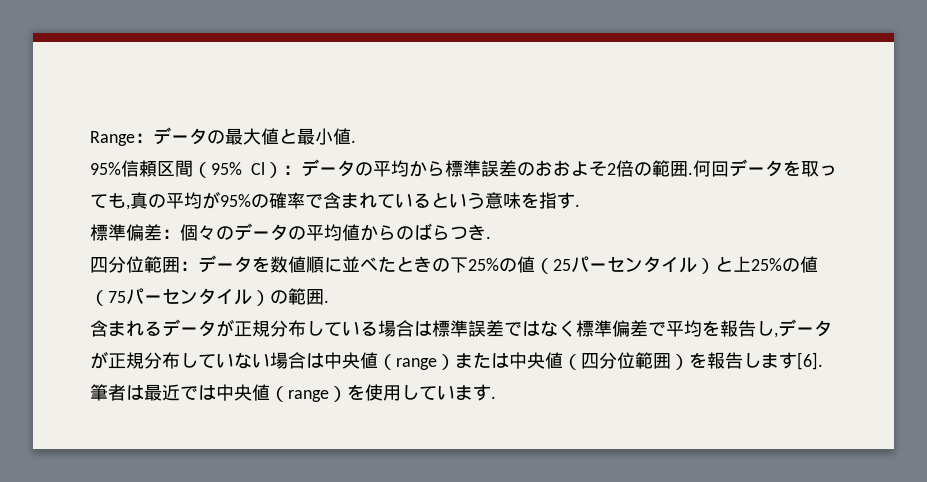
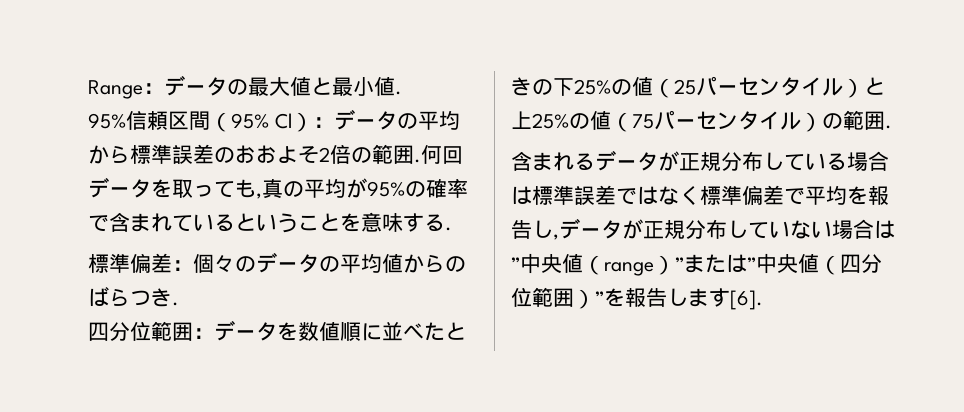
[485,192,575,209] 意味を指す -> [298,212,445,232] ことを意味する
[324,352,509,370] 中央値（range）または -> [511,253,756,276] ”中央値（range）”または”
(689, 362) none -> [595,291,604,305] ”
[90,384,496,402] 筆者は最近では中央値（range）を使用しています. -> (763, 300) none

